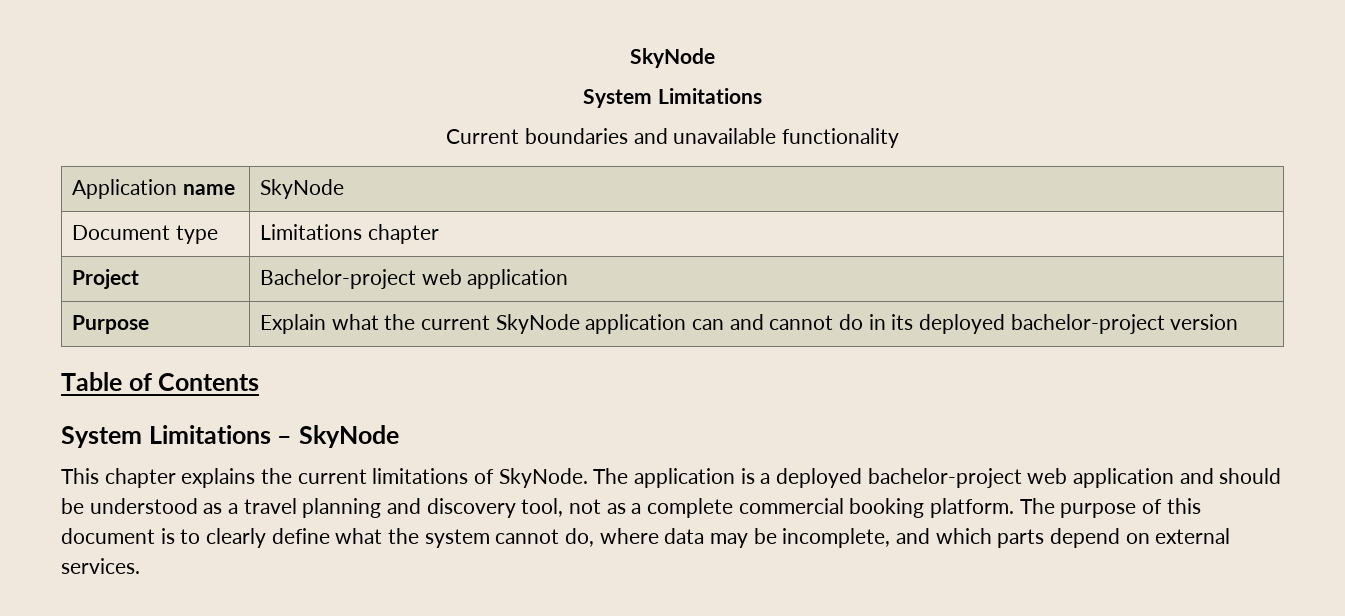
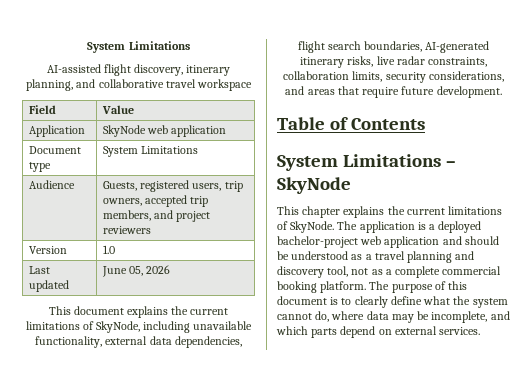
[630,48,715,68] [583,88,762,108] [446,128,899,148] SkyNode // System Limitations // Current boundaries and unavailable functionality -> [87,41,190,53] [46,64,231,76] [26,79,252,91] [28,105,56,114] [101,105,134,114] System Limitations // AI-assisted flight discovery, itinerary planning, and collaborative travel workspace // Field | Value
[182,184,235,195] [259,179,344,199] name | SkyNode -> [102,125,227,137] | SkyNode web application
[259,224,439,244] [71,269,139,289] [259,269,569,289] [71,315,149,334] [259,314,1239,334] Limitations chapter // Project | Bachelor-project web application // Purpose | Explain what the current SkyNode application can and cannot do in its deployed bachelor-project version -> [102,146,199,157] [28,180,75,189] [102,180,243,192] [102,195,209,207] [102,210,211,222] [102,226,151,234] [28,246,67,254] [102,245,115,254] [28,266,50,274] [28,280,69,292] [101,265,171,277] [48,306,229,318] [25,321,253,333] [35,336,242,348] [297,41,490,53] [300,56,487,68] [283,71,504,83] [285,86,502,98] System Limitations // Audience | Guests, registered users, trip owners, accepted trip members, and project reviewers // Version | 1.0 // Last updated | June 05, 2026 // This document explains the current limitations of SkyNode, including unavailable functionality, external data dependencies, flight search boundaries, AI-generated itinerary risks, live radar constraints, collaboration limits, security considerations, and areas that require future development.

